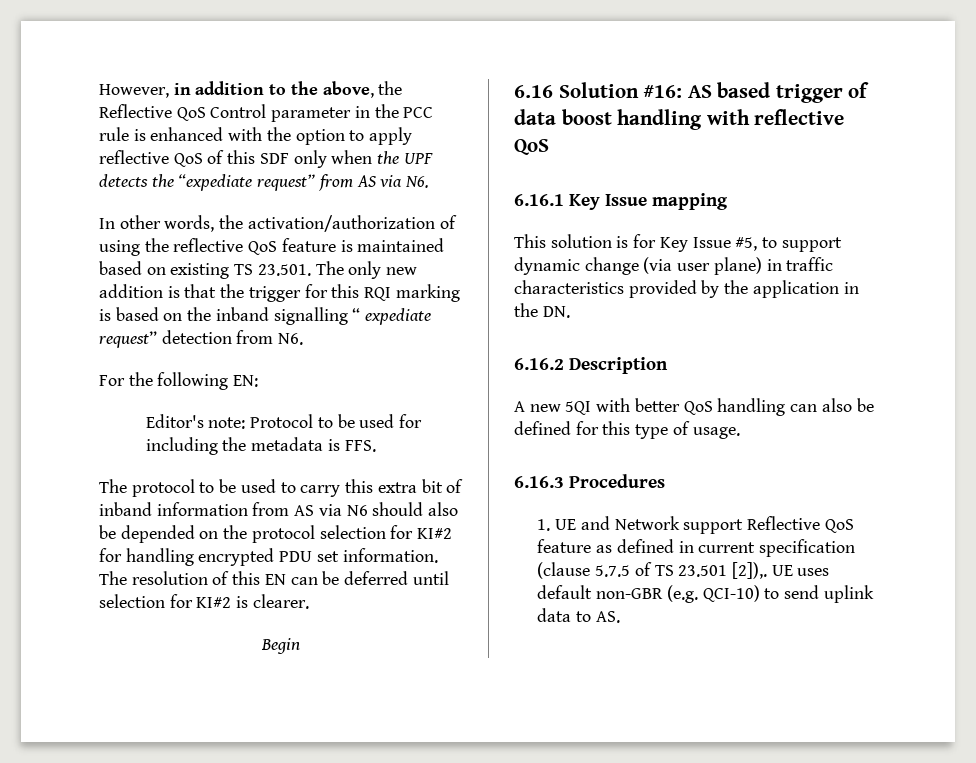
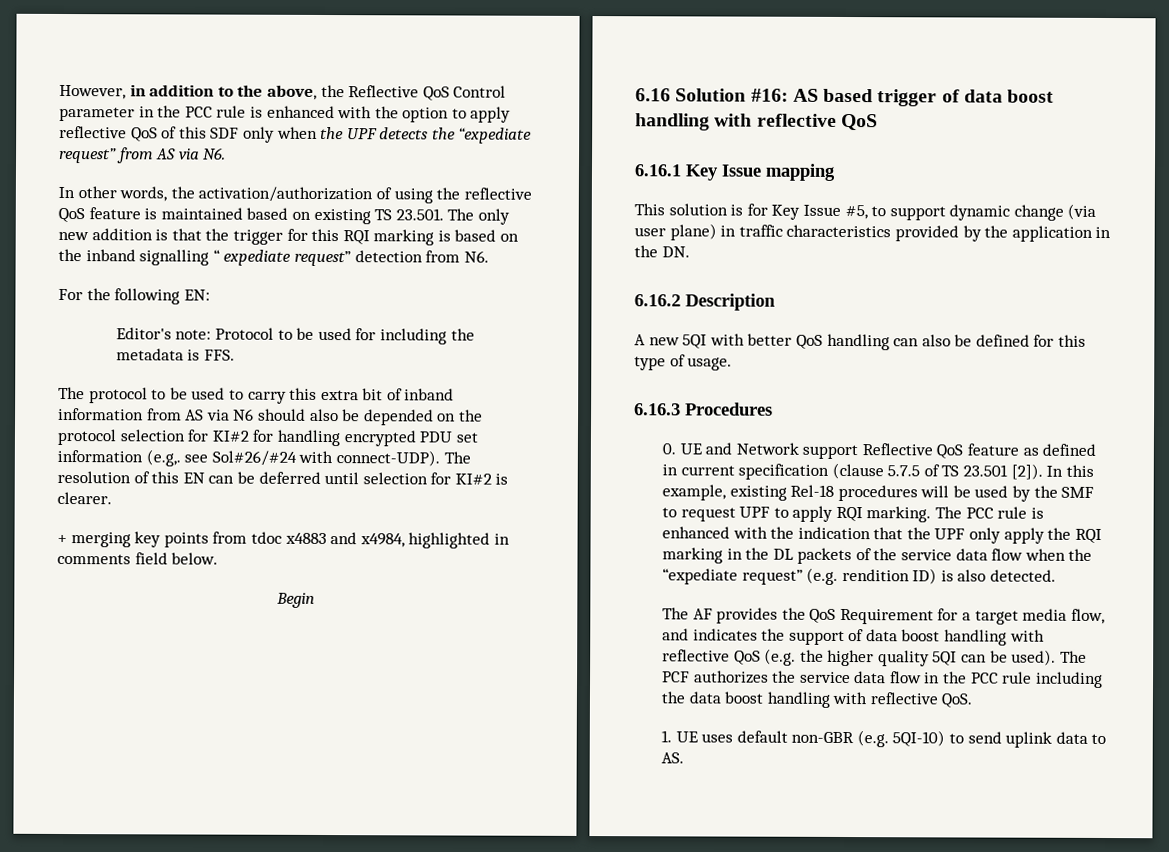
[342,548,438,563] information. -> [57,449,440,467] information (e.g,. see Sol#26/#24 with connect-UDP).
(309, 601) none -> [57,531,510,549] [57,552,219,565] // + merging key points from tdoc x4883 and x4984, highlighted in comments field below.
[537,519,551,531] 1. -> [661,443,676,455] 0.
[732,562,768,579] [2]),. -> [1010,463,1094,480] [661,484,1095,502] [661,505,1044,523] [661,526,1102,544] [661,547,1093,565] [661,567,1057,585] [661,607,1105,625] [661,628,1045,646] [661,648,1087,667] [661,670,1103,688] [660,691,973,708] [660,730,672,743] [2]). In this example, existing Rel-18 procedures will be used by the SMF to request UPF to apply RQI marking. The PCC rule is enhanced with the indication that the UPF only apply the RQI marking in the DL packets of the service data flow when the “expediate request” (e.g. rendition ID) is also detected. // The AF provides the QoS Requirement for a target media flow, and indicates the support of data boost handling with reflective QoS (e.g. the higher quality 5QI can be used). The PCF authorizes the service data flow in the PCC rule including the data boost handling with reflective QoS. // 1.
[702,585,760,602] QCI-10) -> [892,730,946,747] 5QI-10)

